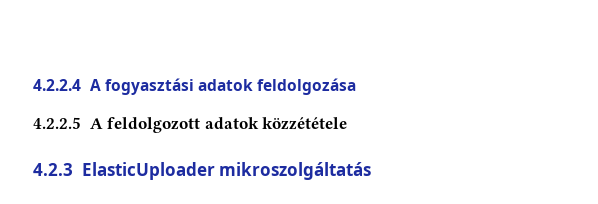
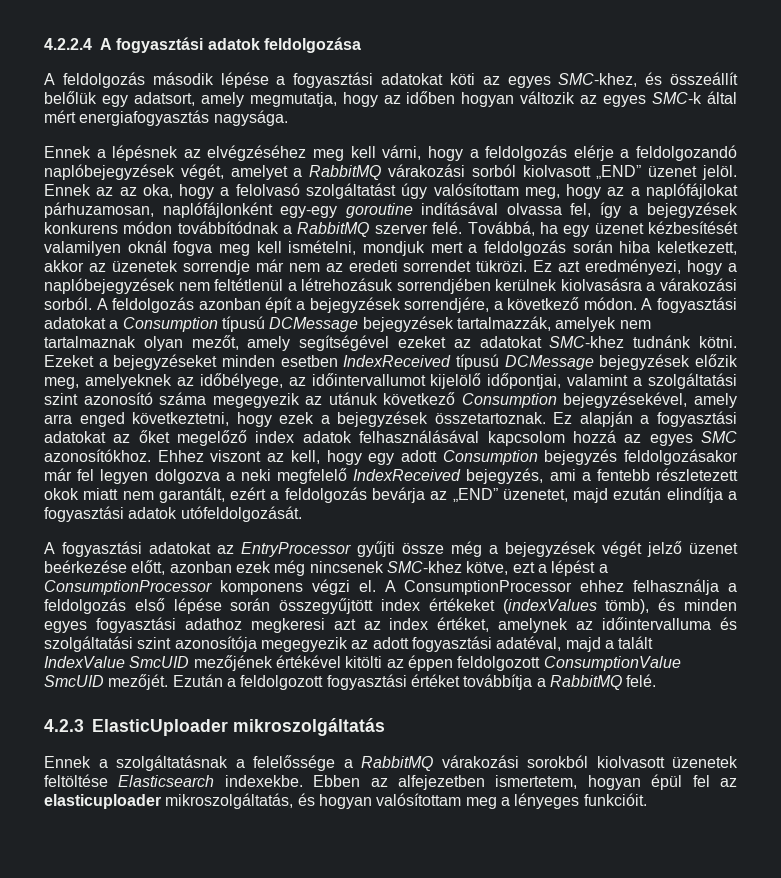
[33,117,348,133] [33,162,372,180] 4.2.2.5 A feldolgozott adatok közzététele // 4.2.3 ElasticUploader mikroszolgáltatás -> [44,72,739,88] [44,91,737,107] [44,110,288,126] [44,145,738,161] [44,164,737,180] [44,183,739,199] [44,202,738,218] [44,221,739,237] [44,240,737,256] [44,259,738,275] [44,278,737,294] [44,297,738,313] [44,316,651,332] [44,335,737,351] [44,354,738,370] [44,373,738,389] [44,392,737,408] [44,411,737,427] [44,430,738,446] [44,449,738,465] [44,468,738,484] [44,487,738,503] [44,506,302,522] [44,541,738,557] [44,560,608,576] [44,579,737,595] [44,598,737,614] [44,617,738,633] [44,636,654,652] [44,655,681,671] [44,674,657,690] [44,718,385,736] [44,755,738,771] [44,774,737,790] [44,793,647,809] A feldolgozás második lépése a fogyasztási adatokat köti az egyes SMC-khez, és összeállít belőlük egy adatsort, amely megmutatja, hogy az időben hogyan változik az egyes SMC-k által mért energiafogyasztás nagysága. // Ennek a lépésnek az elvégzéséhez meg kell várni, hogy a feldolgozás elérje a feldolgozandó naplóbejegyzések végét, amelyet a RabbitMQ várakozási sorból kiolvasott „END” üzenet jelöl. Ennek az az oka, hogy a felolvasó szolgáltatást úgy valósítottam meg, hogy az a naplófájlokat párhuzamosan, naplófájlonként egy-egy goroutine indításával olvassa fel, így a bejegyzések konkurens módon továbbítódnak a RabbitMQ szerver felé. Továbbá, ha egy üzenet kézbesítését valamilyen oknál fogva meg kell ismételni, mondjuk mert a feldolgozás során hiba keletkezett, akkor az üzenetek sorrendje már nem az eredeti sorrendet tükrözi. Ez azt eredményezi, hogy a naplóbejegyzések nem feltétlenül a létrehozásuk sorrendjében kerülnek kiolvasásra a várakozási sorból. A feldolgozás azonban épít a bejegyzések sorrendjére, a következő módon. A fogyasztási adatokat a Consumption típusú DCMessage bejegyzések tartalmazzák, amelyek nem tartalmaznak olyan mezőt, amely segítségével ezeket az adatokat SMC-khez tudnánk kötni. Ezeket a bejegyzéseket minden esetben IndexReceived típusú DCMessage bejegyzések előzik meg, amelyeknek az időbélyege, az időintervallumot kijelölő időpontjai, valamint a szolgáltatási szint azonosító száma megegyezik az utánuk következő Consumption bejegyzésekével, amely arra enged következtetni, hogy ezek a bejegyzések összetartoznak. Ez alapján a fogyasztási adatokat az őket megelőző index adatok felhasználásával kapcsolom hozzá az egyes SMC azonosítókhoz. Ehhez viszont az kell, hogy egy adott Consumption bejegyzés feldolgozásakor már fel legyen dolgozva a neki megfelelő IndexReceived bejegyzés, ami a fentebb részletezett okok miatt nem garantált, ezért a feldolgozás bevárja az „END” üzenetet, majd ezután elindítja a fogyasztási adatok utófeldolgozását. // A fogyasztási adatokat az EntryProcessor gyűjti össze még a bejegyzések végét jelző üzenet beérkezése előtt, azonban ezek még nincsenek SMC-khez kötve, ezt a lépést a ConsumptionProcessor komponens végzi el. A ConsumptionProcessor ehhez felhasználja a feldolgozás első lépése során összegyűjtött index értékeket (indexValues tömb), és minden egyes fogyasztási adathoz megkeresi azt az index értéket, amelynek az időintervalluma és szolgáltatási szint azonosítója megegyezik az adott fogyasztási adatéval, majd a talált IndexValue SmcUID mezőjének értékével kitölti az éppen feldolgozott ConsumptionValue SmcUID mezőjét. Ezután a feldolgozott fogyasztási értéket továbbítja a RabbitMQ felé. // 4.2.3 ElasticUploader mikroszolgáltatás // Ennek a szolgáltatásnak a felelőssége a RabbitMQ várakozási sorokból kiolvasott üzenetek feltöltése Elasticsearch indexekbe. Ebben az alfejezetben ismertetem, hogyan épül fel az elasticuploader mikroszolgáltatás, és hogyan valósítottam meg a lényeges funkcióit.

